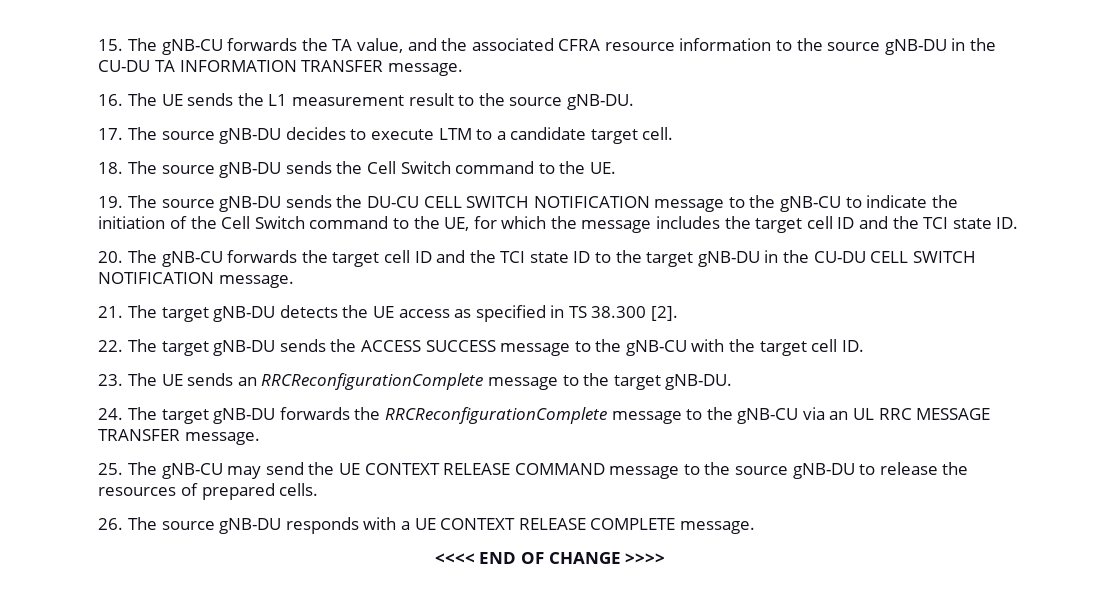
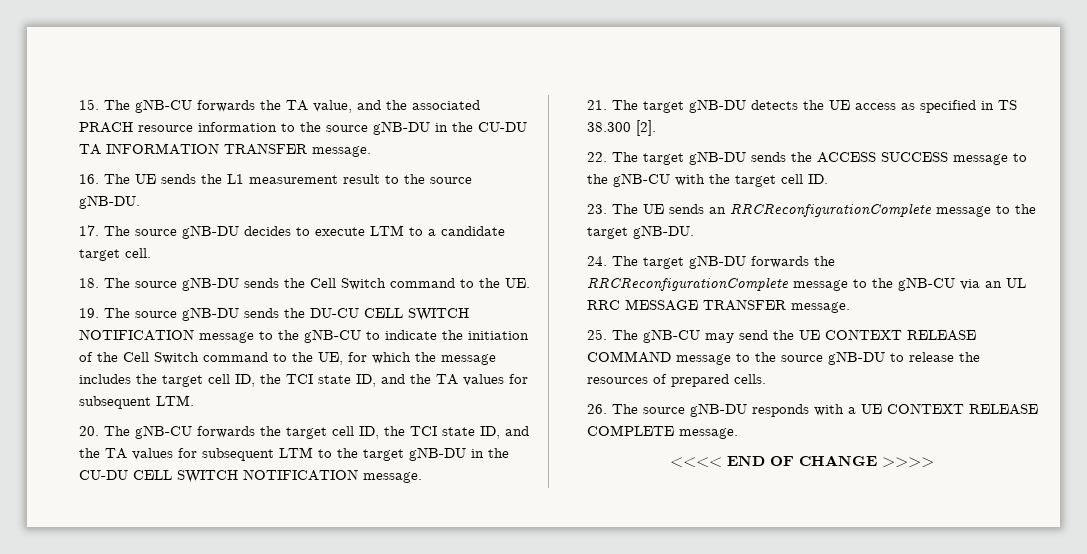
[558,39,601,51] CFRA -> [78,122,133,133] PRACH
[837,216,1019,229] ID and the TCI state ID. -> [234,374,528,387] [78,395,194,409] ID, the TCI state ID, and the TA values for subsequent LTM.
[414,250,591,263] ID and the TCI state ID -> [358,426,529,439] [78,447,313,461] ID, the TCI state ID, and the TA values for subsequent LTM

